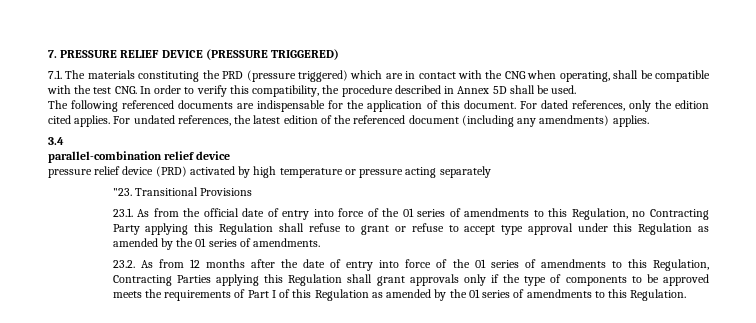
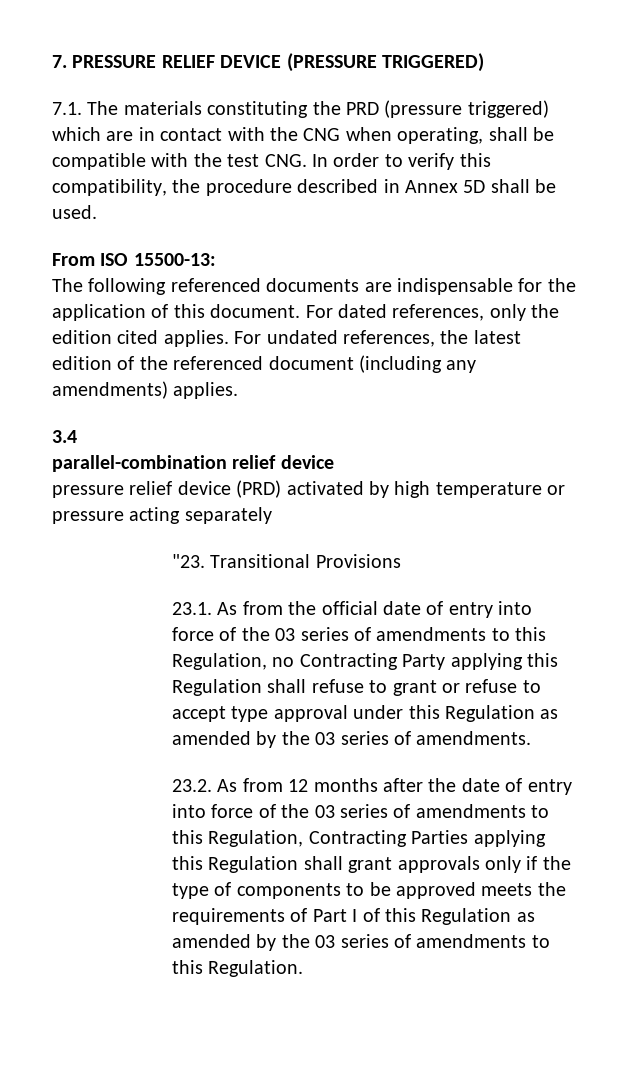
(577, 89) none -> [52,253,216,266] // From ISO 15500-13:
[402,208,414,217] 01 -> [275,628,296,641] 03
[195,238,207,247] 01 -> [315,732,336,745] 03
[474,259,486,268] 01 -> [314,805,335,818] 03
[468,289,480,298] 01 -> [315,935,336,948] 03

